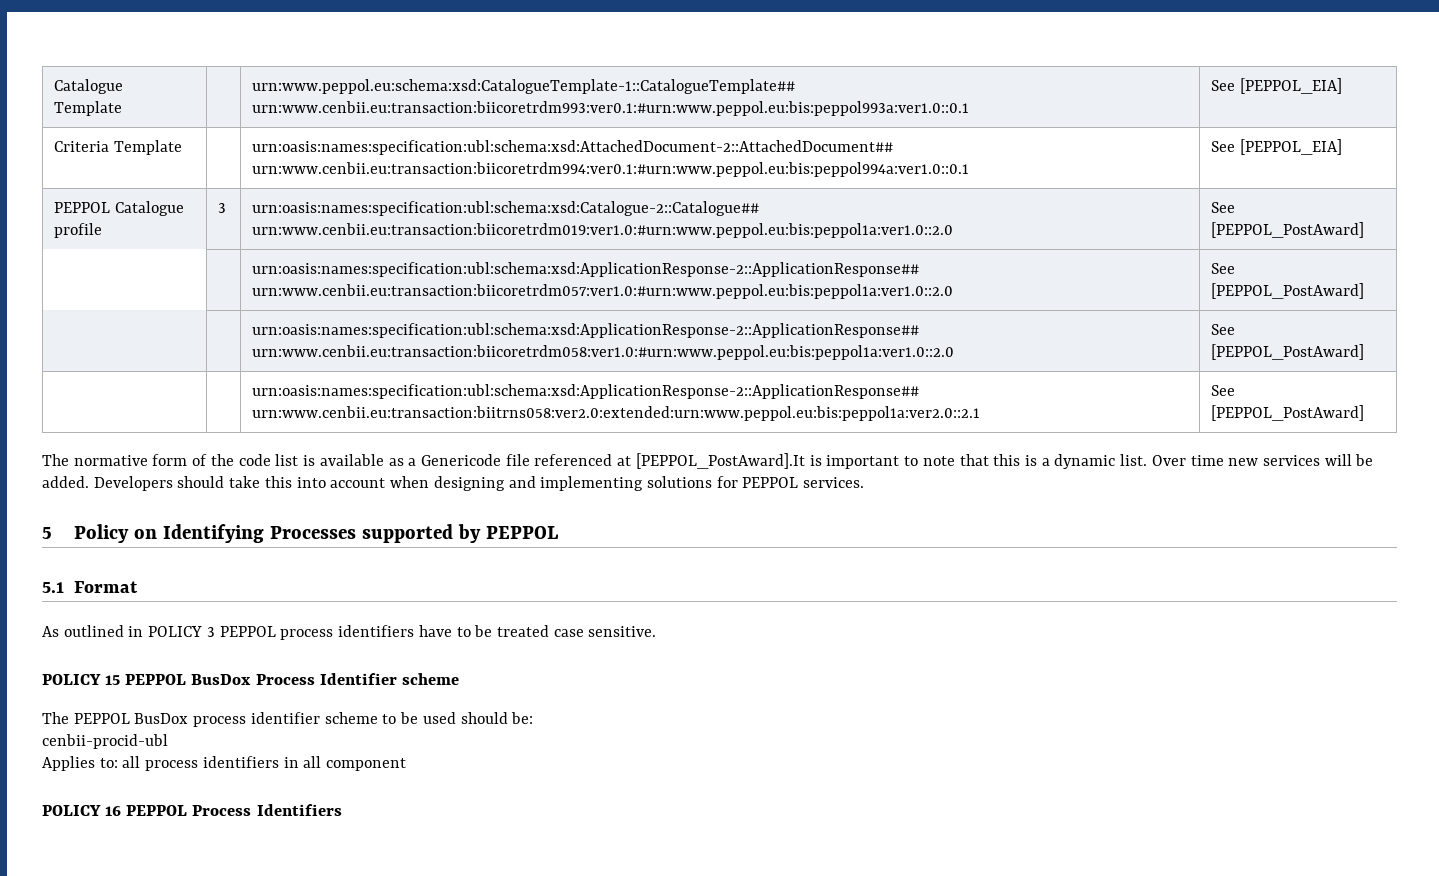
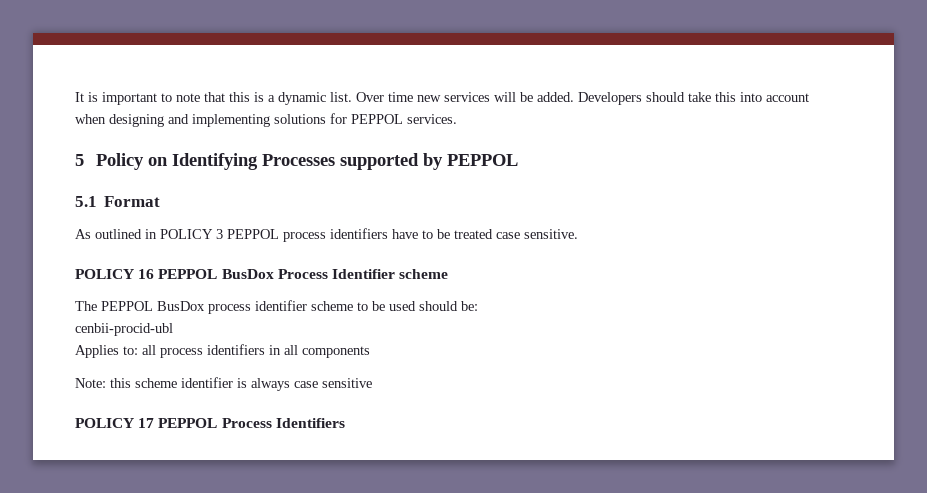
[54,79,124,94] [54,101,123,116] [252,79,796,94] [252,101,970,116] [1211,78,1343,94] [54,140,183,155] [252,140,894,155] [252,162,970,177] [1211,139,1343,155] [54,201,185,216] [54,223,103,238] [218,203,227,213] [252,201,760,216] [252,223,954,238] [1211,202,1236,213] [1211,222,1365,238] [252,262,920,277] [252,284,954,299] [1211,263,1236,274] [1211,283,1365,299] [252,323,920,338] [252,345,955,360] [1211,324,1236,335] [1211,344,1365,360] [252,384,920,399] [252,406,981,421] [1211,385,1236,396] [1211,405,1365,421] [42,453,805,469] Catalogue Template | | urn:www.peppol.eu:schema:xsd:CatalogueTemplate-1::CatalogueTemplate## urn:www.cenbii.eu:transaction:biicoretrdm993:ver0.1:#urn:www.peppol.eu:bis:peppol993a:ver1.0::0.1 | See [PEPPOL_EIA] // Criteria Template | | urn:oasis:names:specification:ubl:schema:xsd:AttachedDocument-2::AttachedDocument## urn:www.cenbii.eu:transaction:biicoretrdm994:ver0.1:#urn:www.peppol.eu:bis:peppol994a:ver1.0::0.1 | See [PEPPOL_EIA] // PEPPOL Catalogue profile | 3 | urn:oasis:names:specification:ubl:schema:xsd:Catalogue-2::Catalogue## urn:www.cenbii.eu:transaction:biicoretrdm019:ver1.0:#urn:www.peppol.eu:bis:peppol1a:ver1.0::2.0 | See [PEPPOL_PostAward] // | | urn:oasis:names:specification:ubl:schema:xsd:ApplicationResponse-2::ApplicationResponse## urn:www.cenbii.eu:transaction:biicoretrdm057:ver1.0:#urn:www.peppol.eu:bis:peppol1a:ver1.0::2.0 | See [PEPPOL_PostAward] // | | urn:oasis:names:specification:ubl:schema:xsd:ApplicationResponse-2::ApplicationResponse## urn:www.cenbii.eu:transaction:biicoretrdm058:ver1.0:#urn:www.peppol.eu:bis:peppol1a:ver1.0::2.0 | See [PEPPOL_PostAward] // | | urn:oasis:names:specification:ubl:schema:xsd:ApplicationResponse-2::ApplicationResponse## urn:www.cenbii.eu:transaction:biitrns058:ver2.0:extended:urn:www.peppol.eu:bis:peppol1a:ver2.0::2.1 | See [PEPPOL_PostAward] // The normative form of the code list is available as a Genericode file referenced at [PEPPOL_PostAward].It -> [75,92,84,102] It
[105,675,121,685] 15 -> [138,269,155,279] 16
[326,758,407,771] [42,805,122,816] component // POLICY 16 -> [302,346,370,358] [75,377,372,391] [75,418,155,428] components // Note: this scheme identifier is always case sensitive // POLICY 17

